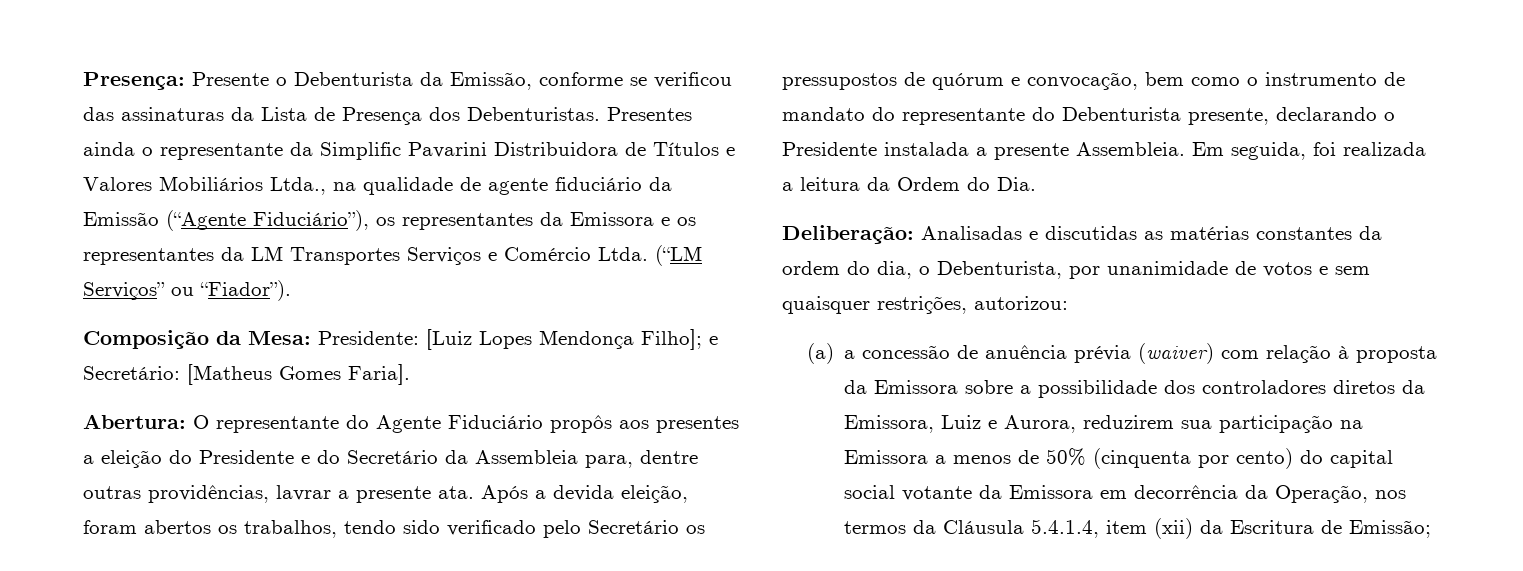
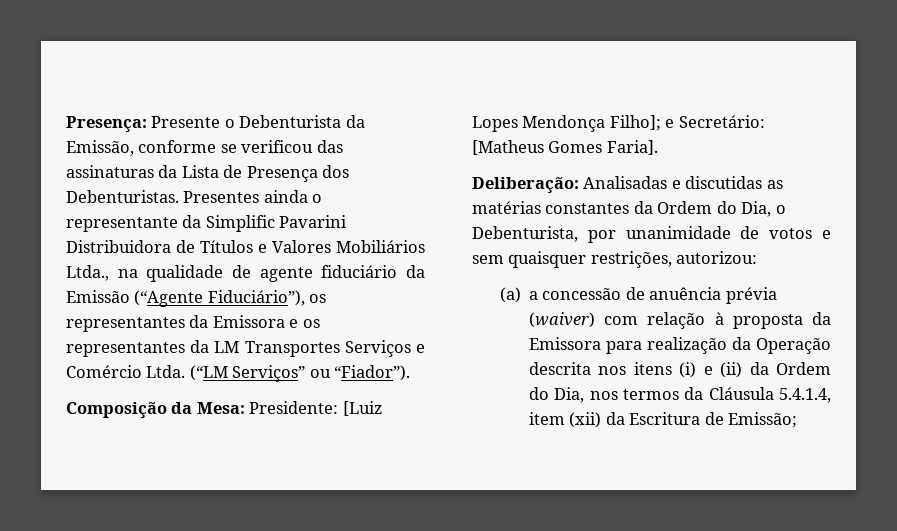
[83,414,739,433] [83,450,698,468] [83,485,688,503] [83,520,705,538] [782,72,1405,90] [782,107,1395,125] [782,142,1426,160] [782,177,1036,191] // Abertura: O representante do Agente Fiduciário propôs aos presentes a eleição do Presidente e do Secretário da Assembleia para, dentre outras providências, lavrar a presente ata. Após a devida eleição, foram abertos os trabalhos, tendo sido verificado pelo Secretário os pressupostos de quórum e convocação, bem como o instrumento de mandato do representante do Debenturista presente, declarando o Presidente instalada a presente Assembleia. Em seguida, foi realizada a leitura da Ordem do Dia. -> (658, 147) none
[782,261,912,279] ordem do dia, -> [657,201,772,217] Ordem do Dia,
[965,380,1426,398] [844,415,1364,433] [844,448,1394,469] [844,485,1369,503] sobre a possibilidade dos controladores diretos da Emissora, Luiz e Aurora, reduzirem sua participação na Emissora a menos de 50% (cinquenta por cento) do capital social votante da Emissora em decorrência da Operação, -> [606,337,831,354] [529,362,831,378] [529,387,585,403] para realização da Operação descrita nos itens (i) e (ii) da Ordem do Dia,

